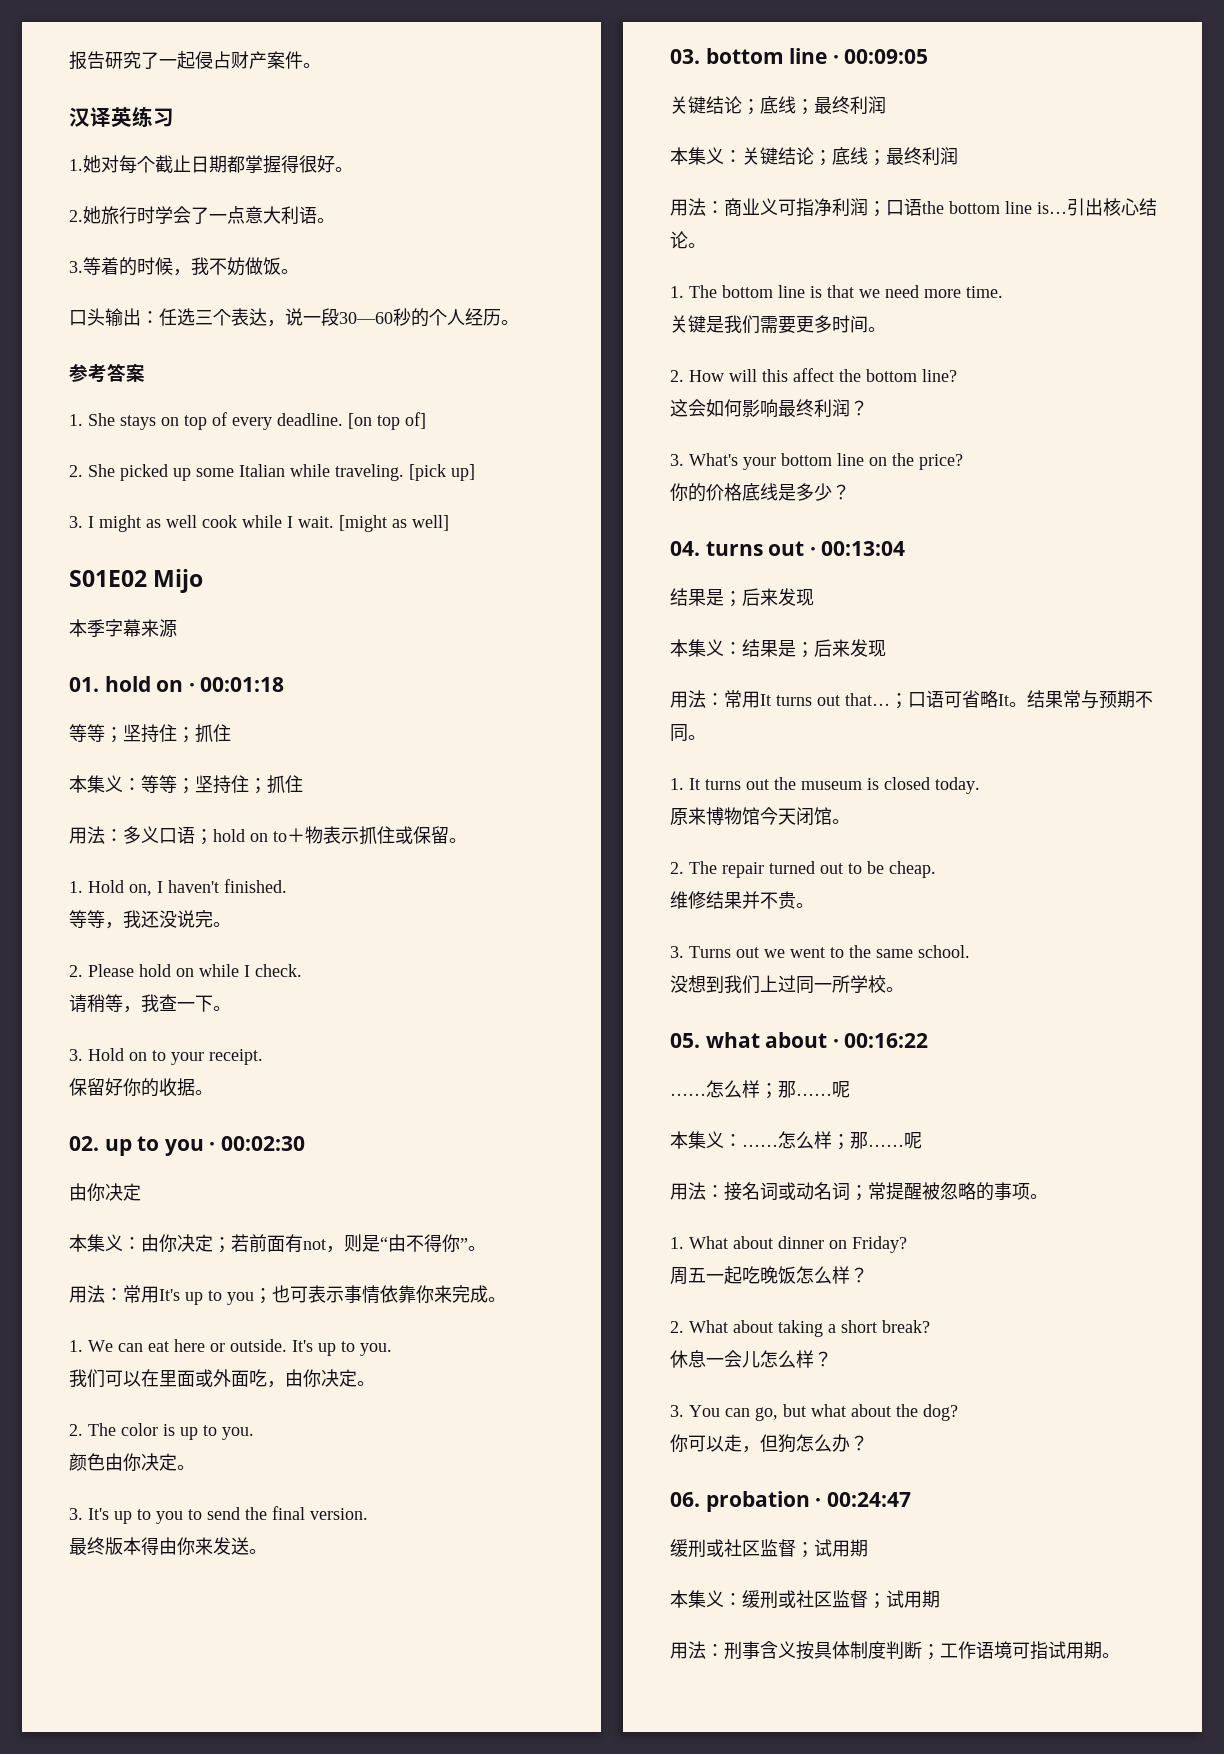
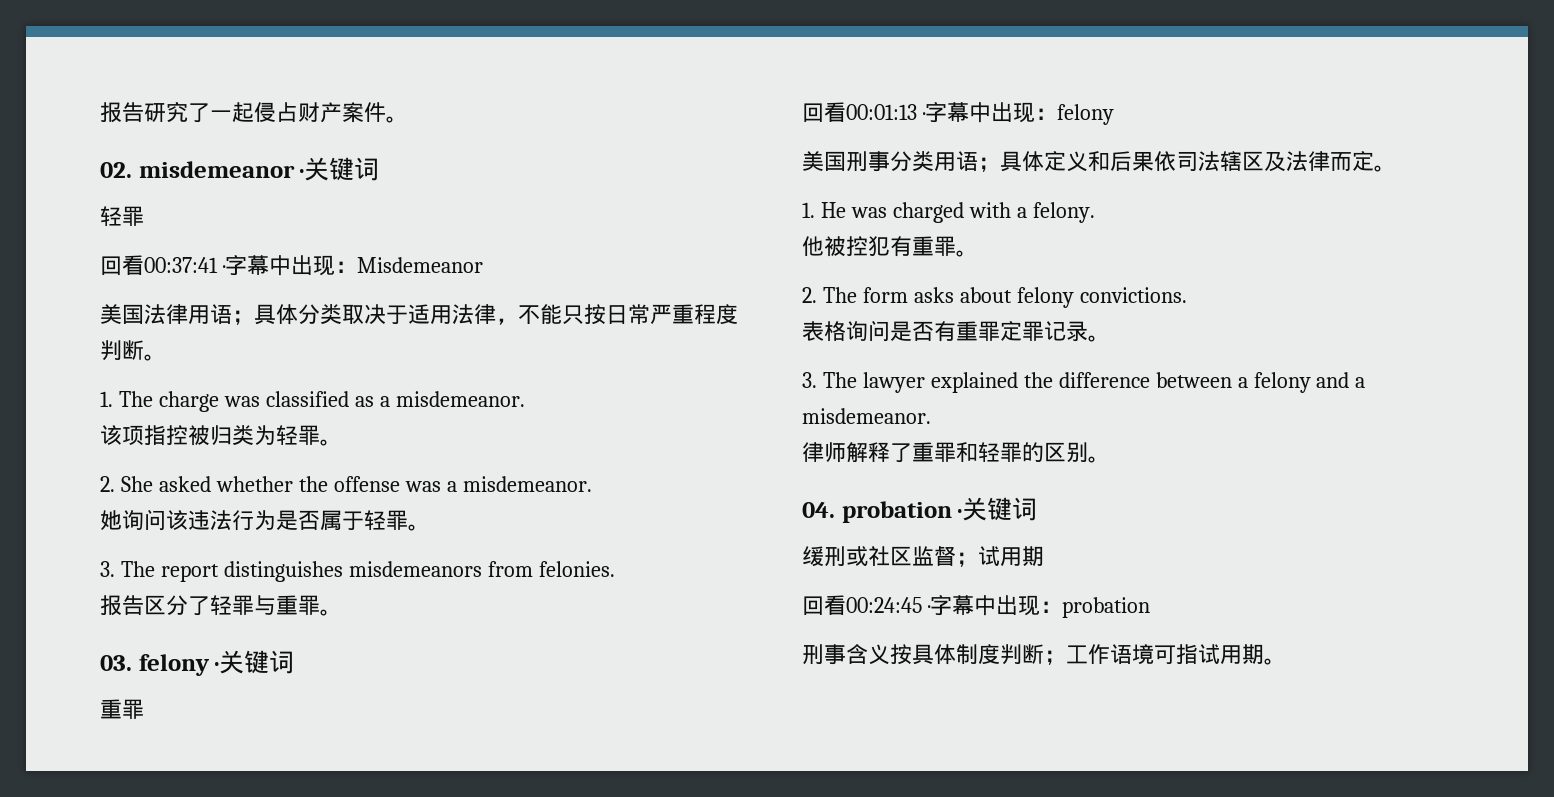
[69,106,174,127] [69,155,353,174] [69,206,335,225] [69,257,299,276] [69,308,519,327] [69,363,145,382] [69,412,426,430] [69,464,475,481] [69,515,449,532] [69,569,204,593] [69,619,177,638] [69,676,285,692] [69,724,231,743] [69,775,303,794] [69,826,467,845] [69,879,287,896] [69,910,231,929] [69,964,302,977] [69,994,231,1013] [69,1048,263,1065] [69,1078,213,1097] [69,1136,305,1156] [69,1183,141,1201] [69,1234,486,1253] [69,1285,506,1305] [69,1339,392,1356] [69,1369,375,1388] [69,1423,254,1440] [69,1453,195,1471] [69,1506,368,1524] [69,1537,267,1555] [670,48,929,64] [670,96,886,115] [670,147,958,166] [670,198,1157,217] [670,231,706,249] [670,285,1003,298] [670,315,886,334] [670,368,957,382] [670,399,868,418] [670,453,963,470] [670,483,850,502] [670,541,906,556] [670,588,814,607] [670,639,886,658] [670,690,1153,709] [670,724,706,742] [670,777,980,794] [670,807,850,826] [670,861,936,878] [670,891,814,909] [670,945,970,958] [670,975,904,994] [670,1032,929,1048] [670,1080,850,1099] [670,1131,922,1150] [670,1182,1048,1201] [670,1236,907,1253] [670,1266,868,1285] [670,1320,930,1337] [670,1350,832,1368] [670,1404,958,1421] [670,1434,868,1453] [670,1491,911,1512] [670,1539,868,1558] [670,1590,940,1609] [670,1641,724,1659] 汉译英练习 // 1.她对每个截止日期都掌握得很好。 // 2.她旅行时学会了一点意大利语。 // 3.等着的时候，我不妨做饭。 // 口头输出：任选三个表达，说一段30—60秒的个人经历。 // 参考答案 // 1. She stays on top of every deadline. [on top of] // 2. She picked up some Italian while traveling. [pick up] // 3. I might as well cook while I wait. [might as well] // S01E02 Mijo // 本季字幕来源 // 01. hold on · 00:01:18 // 等等；坚持住；抓住 // 本集义：等等；坚持住；抓住 // 用法：多义口语；hold on to＋物表示抓住或保留。 // 1. Hold on, I haven't finished. // 等等，我还没说完。 // 2. Please hold on while I check. // 请稍等，我查一下。 // 3. Hold on to your receipt. // 保留好你的收据。 // 02. up to you · 00:02:30 // 由你决定 // 本集义：由你决定；若前面有not，则是“由不得你”。 // 用法：常用It's up to you；也可表示事情依靠你来完成。 // 1. We can eat here or outside. It's up to you. // 我们可以在里面或外面吃，由你决定。 // 2. The color is up to you. // 颜色由你决定。 // 3. It's up to you to send the final version. // 最终版本得由你来发送。 // 03. bottom line · 00:09:05 // 关键结论；底线；最终利润 // 本集义：关键结论；底线；最终利润 // 用法：商业义可指净利润；口语the bottom line is…引出核心结论。 // 1. The bottom line is that we need more time. // 关键是我们需要更多时间。 // 2. How will this affect the bottom line? // 这会如何影响最终利润？ // 3. What's your bottom line on the price? // 你的价格底线是多少？ // 04. turns out · 00:13:04 // 结果是；后来发现 // 本集义：结果是；后来发现 // 用法：常用It turns out that…；口语可省略It。结果常与预期不同。 // 1. It turns out the museum is closed today. // 原来博物馆今天闭馆。 // 2. The repair turned out to be cheap. // 维修结果并不贵。 // 3. Turns out we went to the same school. // 没想到我们上过同一所学校。 // 05. what about · 00:16:22 // ……怎么样；那……呢 // 本集义：……怎么样；那……呢 // 用法：接名词或动名词；常提醒被忽略的事项。 // 1. What about dinner on Friday? // 周五一起吃晚饭怎么样？ // 2. What about taking a short break? // 休息一会儿怎么样？ // 3. You can go, but what about the dog? // 你可以走，但狗怎么办？ // 06. probation · 00:24:47 // 缓刑或社区监督；试用期 // 本集义：缓刑或社区监督；试用期 // 用法： -> [100,157,380,181] [100,206,144,226] [100,255,483,276] [100,304,738,325] [100,340,166,361] [100,391,525,412] [100,425,342,446] [100,476,592,492] [100,509,430,531] [100,561,615,582] [100,595,342,616] [100,650,295,676] [100,699,144,719] [802,102,1114,125] [802,151,1396,172] [802,202,1095,223] [802,236,978,257] [802,287,1187,308] [802,320,1110,342] [802,372,1366,393] [802,408,931,424] [802,442,1110,463] [802,497,1038,523] [802,546,1044,567] [802,595,1150,618] 02. misdemeanor ·关键词 // 轻罪 // 回看00:37:41 ·字幕中出现：Misdemeanor // 美国法律用语；具体分类取决于适用法律，不能只按日常严重程度判断。 // 1. The charge was classified as a misdemeanor. // 该项指控被归类为轻罪。 // 2. She asked whether the offense was a misdemeanor. // 她询问该违法行为是否属于轻罪。 // 3. The report distinguishes misdemeanors from felonies. // 报告区分了轻罪与重罪。 // 03. felony ·关键词 // 重罪 // 回看00:01:13 ·字幕中出现：felony // 美国刑事分类用语；具体定义和后果依司法辖区及法律而定。 // 1. He was charged with a felony. // 他被控犯有重罪。 // 2. The form asks about felony convictions. // 表格询问是否有重罪定罪记录。 // 3. The lawyer explained the difference between a felony and a misdemeanor. // 律师解释了重罪和轻罪的区别。 // 04. probation ·关键词 // 缓刑或社区监督；试用期 // 回看00:24:45 ·字幕中出现：probation //

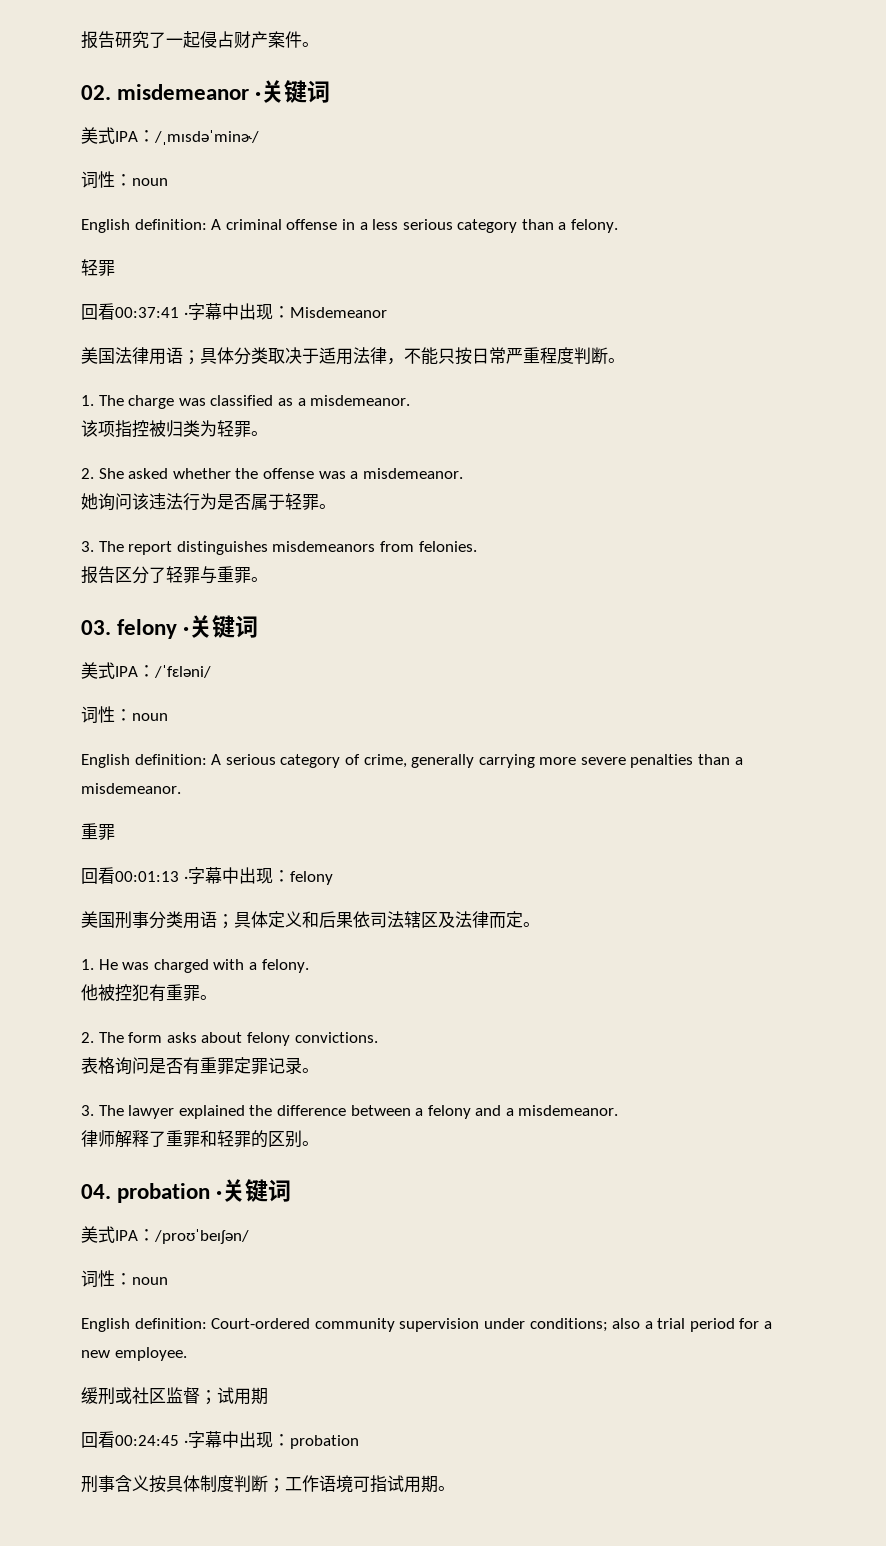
(380, 169) none -> [81,127,259,145] [81,171,168,188] [81,219,619,233] // 美式IPA：/ˌmɪsdəˈminɚ/ // 词性：noun // English definition: A criminal offense in a less serious category than a felony.
(295, 662) none -> [81,662,211,679] [81,706,168,723] [81,754,743,768] [81,783,181,794] // 美式IPA：/ˈfɛləni/ // 词性：noun // English definition: A serious category of crime, generally carrying more severe penalties than a misdemeanor.
(1038, 509) none -> [81,1226,249,1244] [81,1270,168,1287] [81,1318,773,1332] [81,1347,187,1361] // 美式IPA：/proʊˈbeɪʃən/ // 词性：noun // English definition: Court-ordered community supervision under conditions; also a trial period for a new employee.

